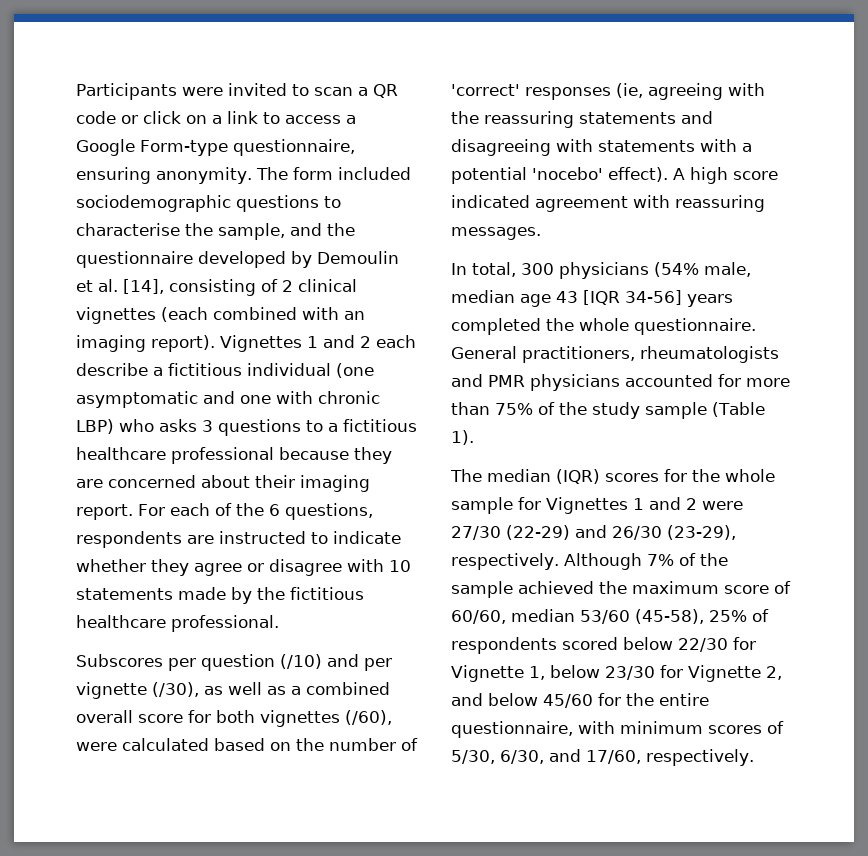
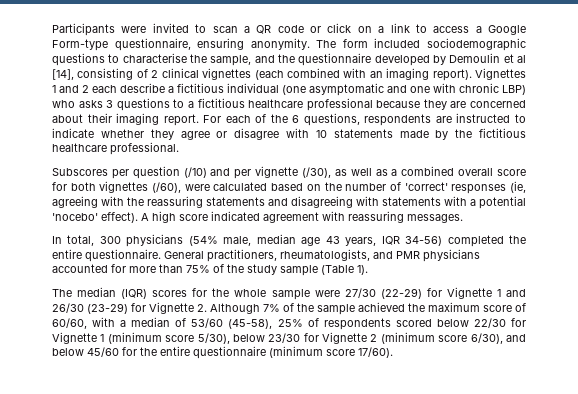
[98,279,118,292] al. -> [517,55,526,63] al
[583,290,733,307] [IQR 34-56] years -> [345,236,443,246] years, IQR 34-56)
[579,318,629,331] whole -> [52,249,82,259] entire
[640,346,779,363] rheumatologists -> [280,249,370,261] rheumatologists,
[518,497,743,514] [451,525,736,540] [451,553,559,570] for Vignettes 1 and 2 were 27/30 (22-29) and 26/30 (23-29), respectively. -> [314,287,526,299] [52,302,207,314] were 27/30 (22-29) for Vignette 1 and 26/30 (23-29) for Vignette 2.
[511,609,575,622] median -> [92,317,187,327] with a median of
[529,665,782,682] 1, below 23/30 for Vignette 2, -> [100,332,503,344] 1 (minimum score 5/30), below 23/30 for Vignette 2 (minimum score 6/30),
[451,721,784,738] [451,749,754,766] questionnaire, with minimum scores of 5/30, 6/30, and 17/60, respectively. -> [193,346,393,359] questionnaire (minimum score 17/60).

